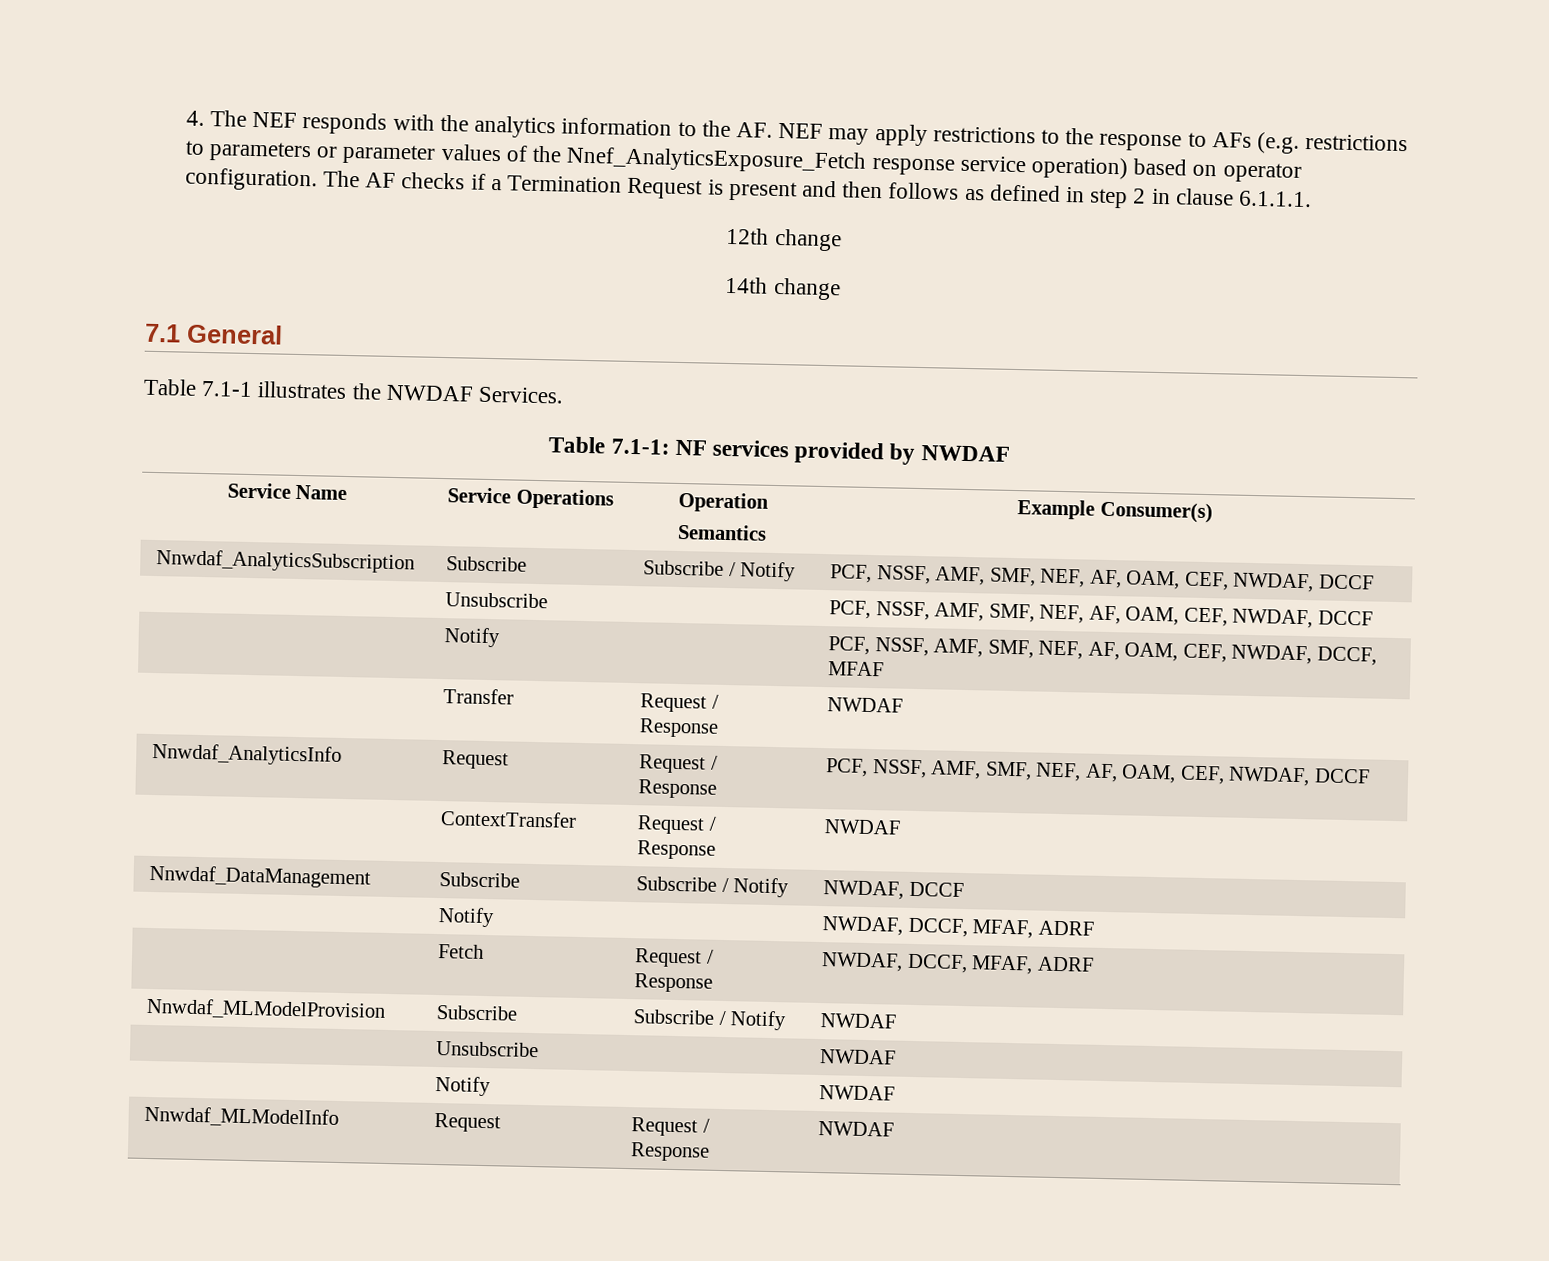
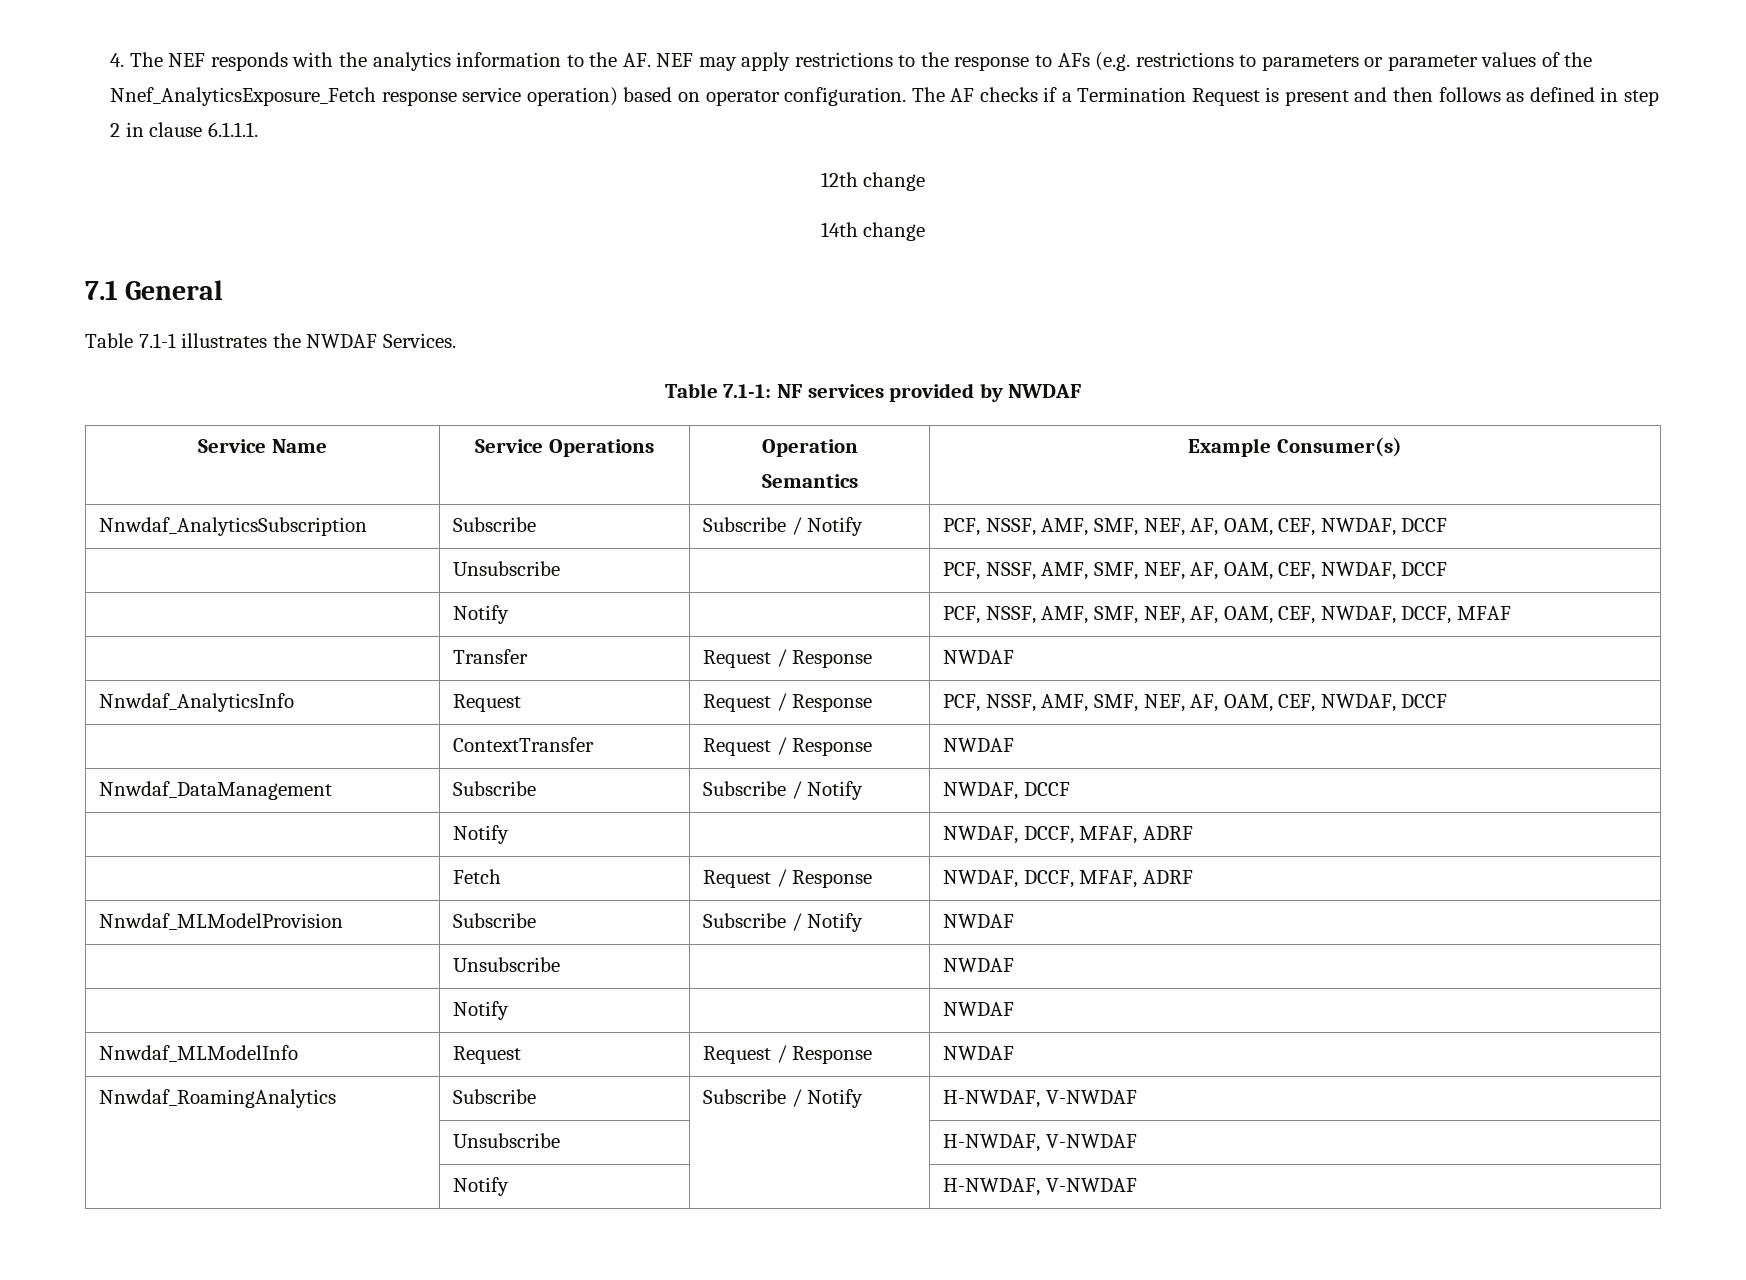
(894, 1129) none -> [99,1089,337,1108] [453,1089,537,1104] [703,1089,864,1108] [943,1090,1137,1108] [453,1133,561,1148] [943,1134,1137,1152] [453,1177,510,1196] [943,1178,1137,1196] // Nnwdaf_RoamingAnalytics | Subscribe | Subscribe / Notify | H-NWDAF, V-NWDAF // | Unsubscribe | | H-NWDAF, V-NWDAF // | Notify | | H-NWDAF, V-NWDAF

